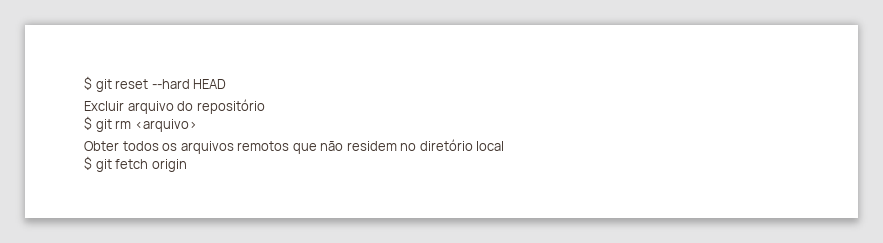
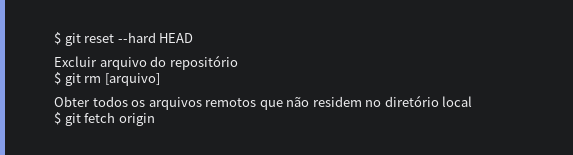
[134,119,197,132] <arquivo> -> [104,73,160,86] [arquivo]

